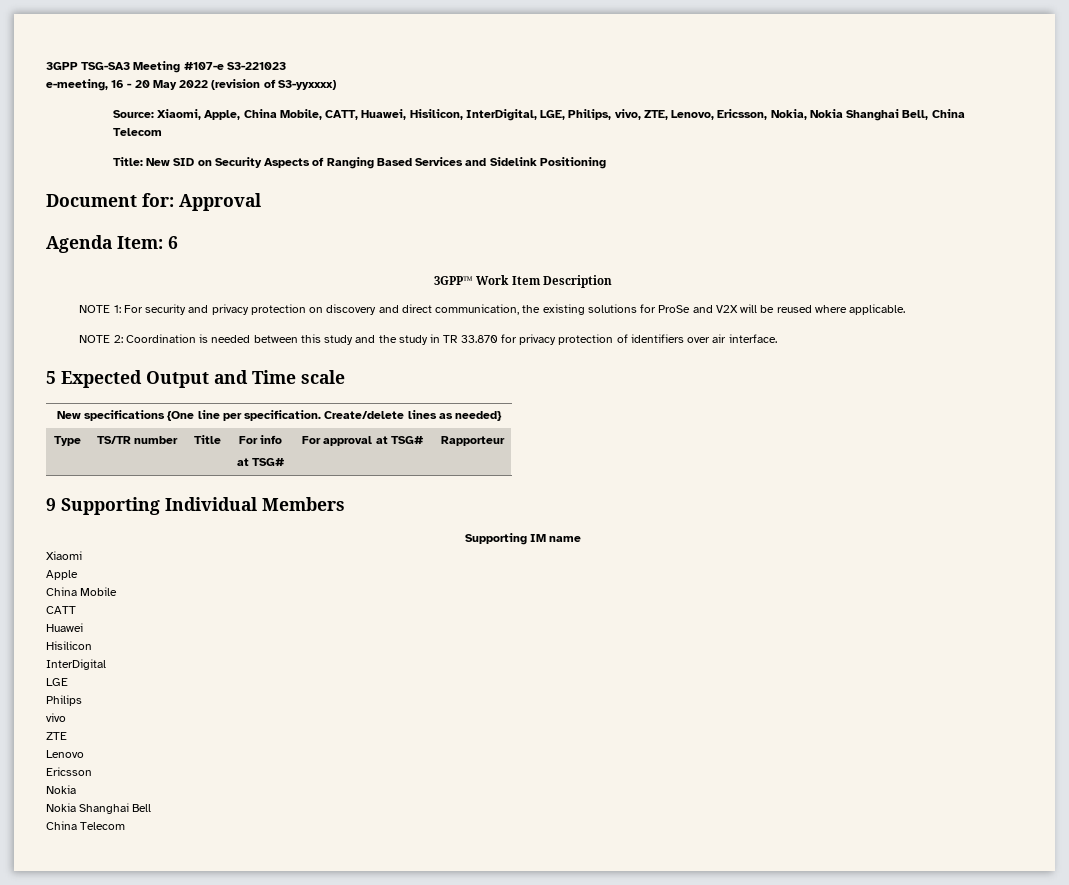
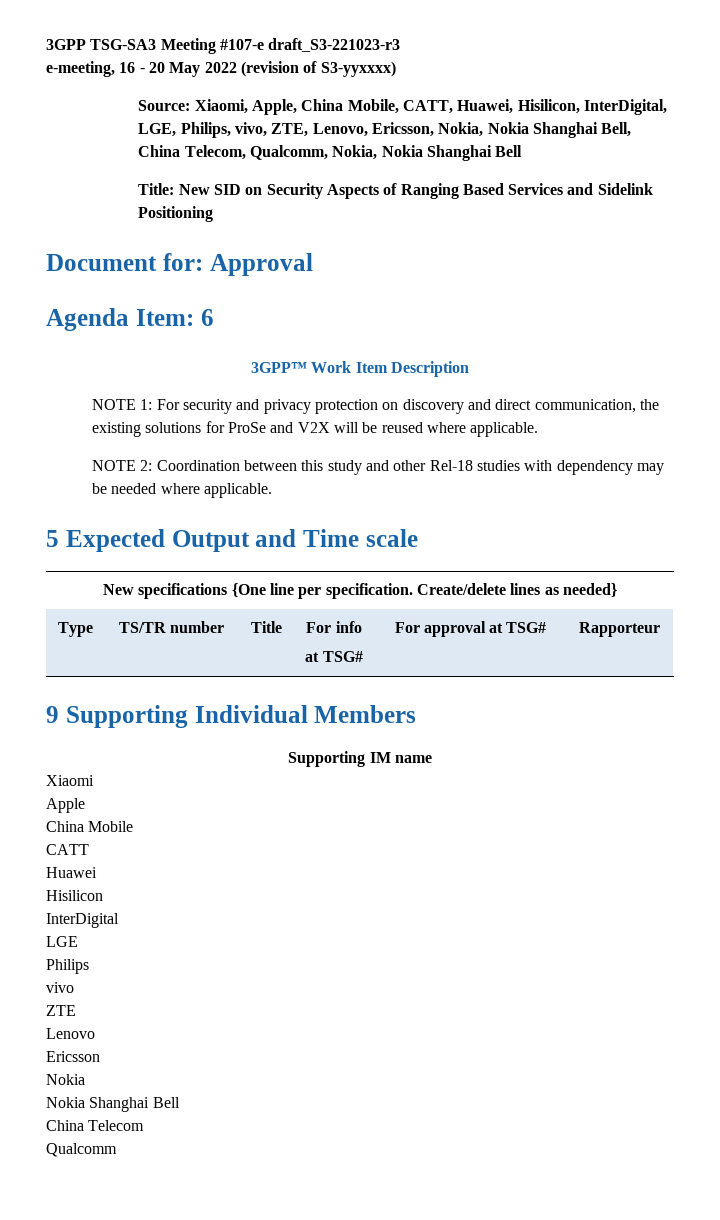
[226,62,286,70] S3-221023 -> [268,38,401,52] draft_S3-221023-r3
[112,128,162,136] Telecom -> [184,145,523,161] Telecom, Qualcomm, Nokia, Nokia Shanghai Bell
[199,334,251,343] is needed -> (240, 465) none
[378,334,777,345] the study in TR 33.870 for privacy protection of identifiers over air interface. -> [393,460,664,475] [92,483,273,498] other Rel-18 studies with dependency may be needed where applicable.
(126, 826) none -> [46,1143,117,1157] // Qualcomm

